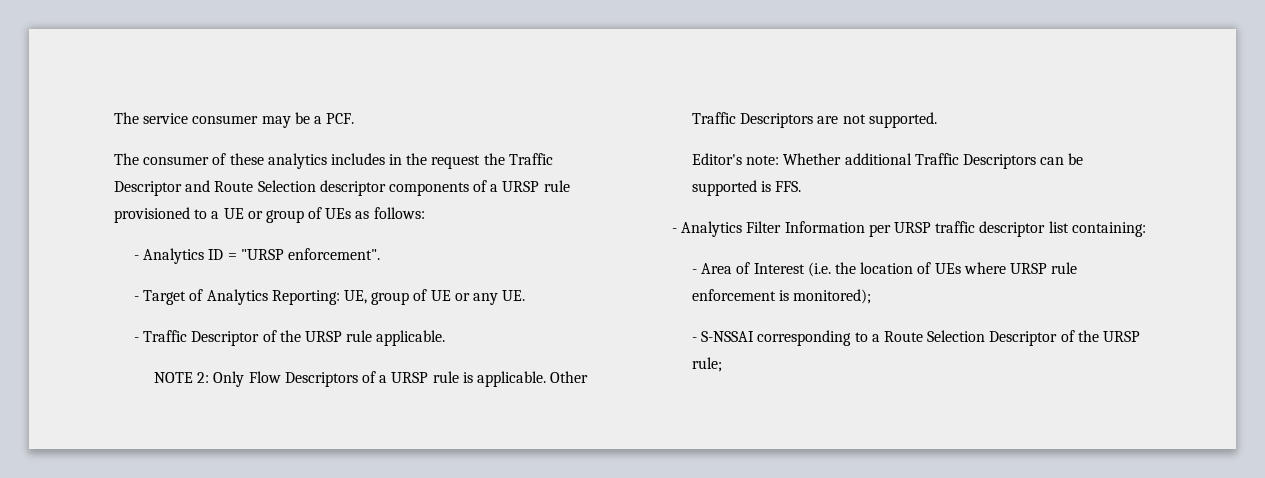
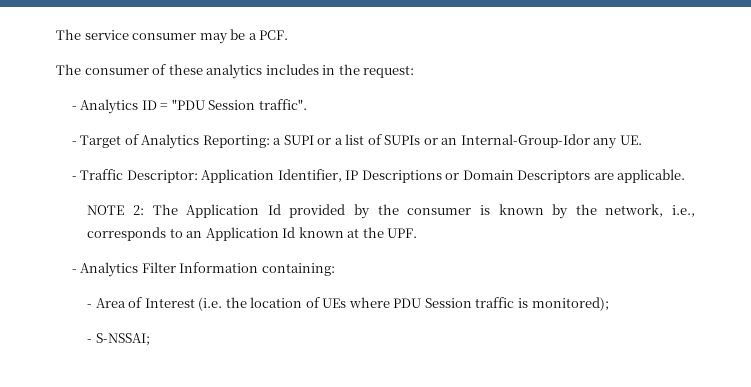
[431,153,553,169] [114,180,570,196] [114,207,425,223] request the Traffic Descriptor and Route Selection descriptor components of a URSP rule provisioned to a UE or group of UEs as follows: -> [363,65,415,78] request:
[240,248,380,260] "URSP enforcement". -> [171,99,307,110] "PDU Session traffic".
[343,289,526,305] [134,330,446,346] [154,371,589,387] [692,112,937,128] [692,153,1084,169] [692,180,802,196] UE, group of UE or any UE. // - Traffic Descriptor of the URSP rule applicable. // NOTE 2: Only Flow Descriptors of a URSP rule is applicable. Other Traffic Descriptors are not supported. // Editor's note: Whether additional Traffic Descriptors can be supported is FFS. -> [273,134,642,149] [71,169,686,183] [87,204,695,219] [87,227,418,241] a SUPI or a list of SUPIs or an Internal-Group-Idor any UE. // - Traffic Descriptor: Application Identifier, IP Descriptions or Domain Descriptors are applicable. // NOTE 2: The Application Id provided by the consumer is known by the network, i.e., corresponds to an Application Id known at the UPF.
[868,221,1069,237] per URSP traffic descriptor list -> (259, 267) none
[1009,262,1078,274] [692,289,777,301] URSP rule enforcement -> [393,297,515,308] PDU Session traffic
[701,330,1140,346] [692,357,723,372] S-NSSAI corresponding to a Route Selection Descriptor of the URSP rule; -> [95,333,150,346] S-NSSAI;

